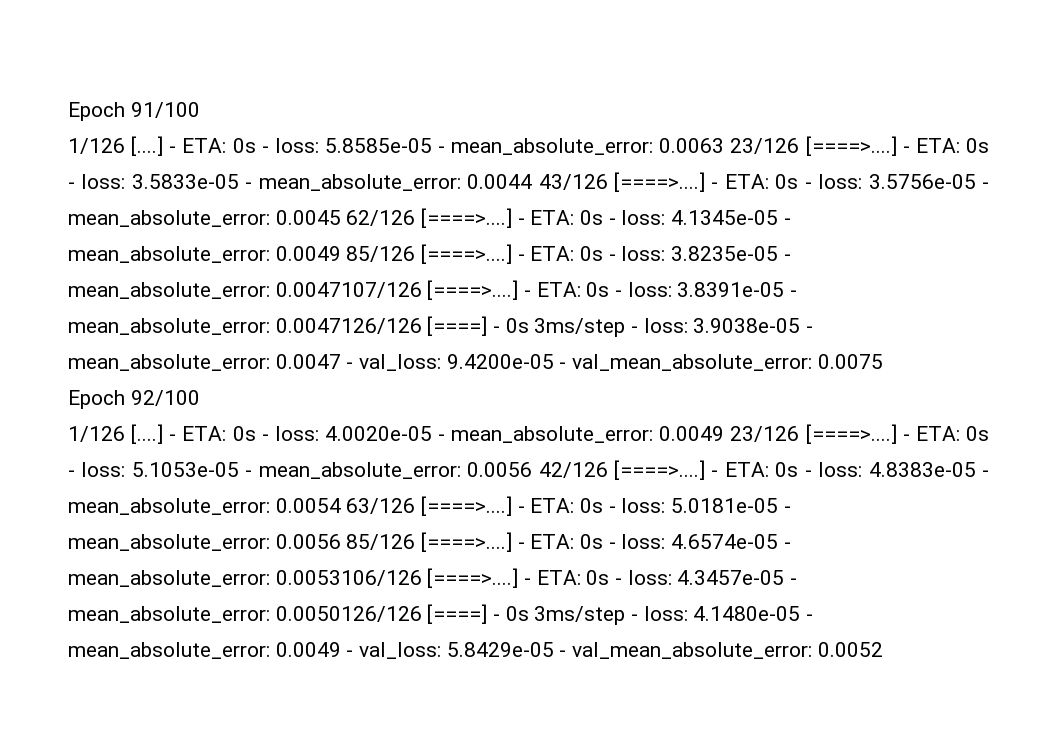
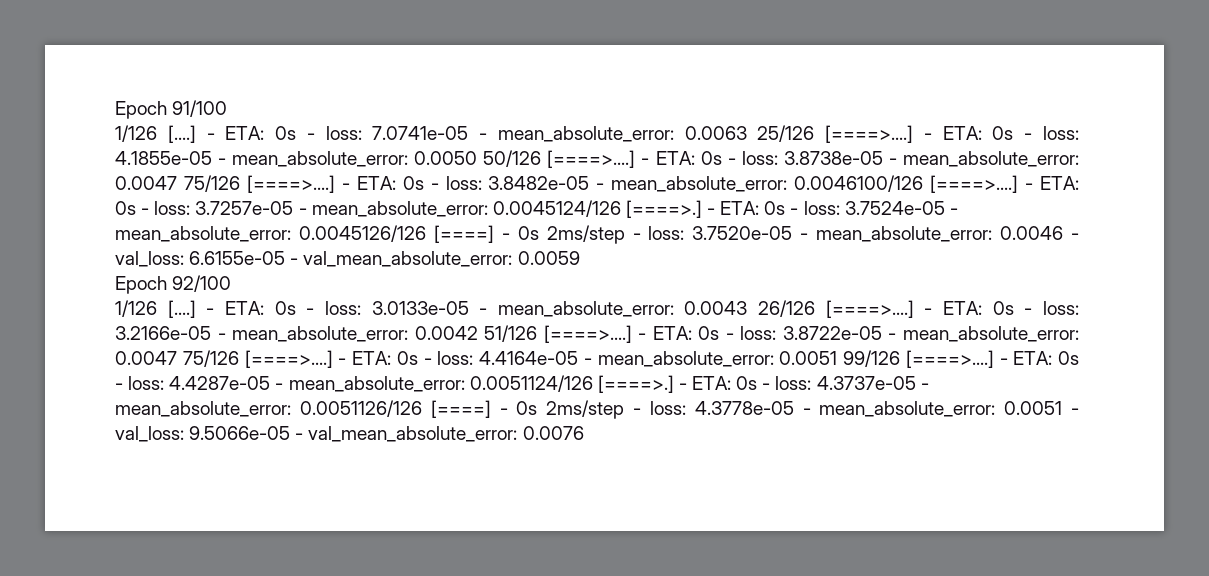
[324,138,432,153] 5.8585e-05 -> [372,126,469,140] 7.0741e-05
[730,136,989,156] [68,172,990,192] [68,208,791,228] [68,244,791,264] [68,280,798,300] [68,316,814,337] [68,354,883,371] 23/126 [====>....] - ETA: 0s - loss: 3.5833e-05 - mean_absolute_error: 0.0044 43/126 [====>....] - ETA: 0s - loss: 3.5756e-05 - mean_absolute_error: 0.0045 62/126 [====>....] - ETA: 0s - loss: 4.1345e-05 - mean_absolute_error: 0.0049 85/126 [====>....] - ETA: 0s - loss: 3.8235e-05 - mean_absolute_error: 0.0047107/126 [====>....] - ETA: 0s - loss: 3.8391e-05 - mean_absolute_error: 0.0047126/126 [====] - 0s 3ms/step - loss: 3.9038e-05 - mean_absolute_error: 0.0047 - val_loss: 9.4200e-05 - val_mean_absolute_error: 0.0075 -> [757,125,1079,143] [115,150,1080,168] [115,175,1080,193] [115,200,958,218] [115,225,1079,244] [115,251,580,267] 25/126 [====>....] - ETA: 0s - loss: 4.1855e-05 - mean_absolute_error: 0.0050 50/126 [====>....] - ETA: 0s - loss: 3.8738e-05 - mean_absolute_error: 0.0047 75/126 [====>....] - ETA: 0s - loss: 3.8482e-05 - mean_absolute_error: 0.0046100/126 [====>....] - ETA: 0s - loss: 3.7257e-05 - mean_absolute_error: 0.0045124/126 [====>.] - ETA: 0s - loss: 3.7524e-05 - mean_absolute_error: 0.0045126/126 [====] - 0s 2ms/step - loss: 3.7520e-05 - mean_absolute_error: 0.0046 - val_loss: 6.6155e-05 - val_mean_absolute_error: 0.0059
[324,424,989,444] [68,460,990,480] [68,496,791,516] [68,532,791,552] [68,568,798,588] [68,604,814,625] [68,642,883,659] 4.0020e-05 - mean_absolute_error: 0.0049 23/126 [====>....] - ETA: 0s - loss: 5.1053e-05 - mean_absolute_error: 0.0056 42/126 [====>....] - ETA: 0s - loss: 4.8383e-05 - mean_absolute_error: 0.0054 63/126 [====>....] - ETA: 0s - loss: 5.0181e-05 - mean_absolute_error: 0.0056 85/126 [====>....] - ETA: 0s - loss: 4.6574e-05 - mean_absolute_error: 0.0053106/126 [====>....] - ETA: 0s - loss: 4.3457e-05 - mean_absolute_error: 0.0050126/126 [====] - 0s 3ms/step - loss: 4.1480e-05 - mean_absolute_error: 0.0049 - val_loss: 5.8429e-05 - val_mean_absolute_error: 0.0052 -> [371,300,1079,318] [115,325,1079,343] [115,350,1079,368] [115,375,929,393] [115,400,1080,419] [115,426,584,442] 3.0133e-05 - mean_absolute_error: 0.0043 26/126 [====>....] - ETA: 0s - loss: 3.2166e-05 - mean_absolute_error: 0.0042 51/126 [====>....] - ETA: 0s - loss: 3.8722e-05 - mean_absolute_error: 0.0047 75/126 [====>....] - ETA: 0s - loss: 4.4164e-05 - mean_absolute_error: 0.0051 99/126 [====>....] - ETA: 0s - loss: 4.4287e-05 - mean_absolute_error: 0.0051124/126 [====>.] - ETA: 0s - loss: 4.3737e-05 - mean_absolute_error: 0.0051126/126 [====] - 0s 2ms/step - loss: 4.3778e-05 - mean_absolute_error: 0.0051 - val_loss: 9.5066e-05 - val_mean_absolute_error: 0.0076

